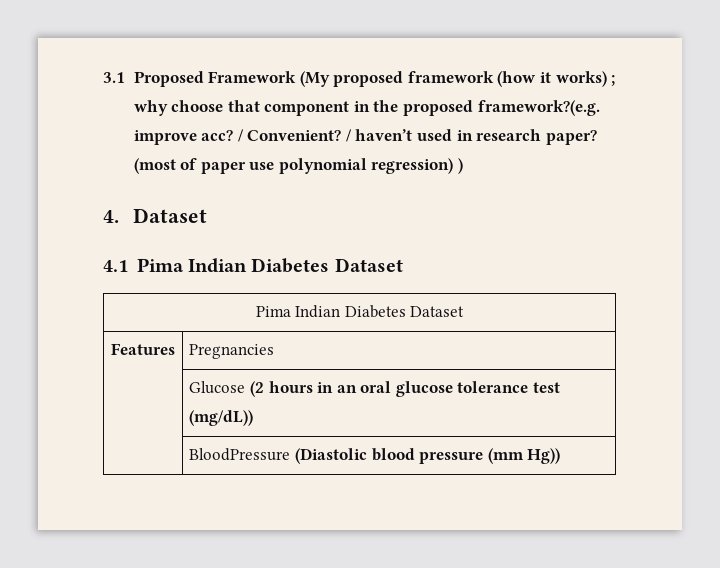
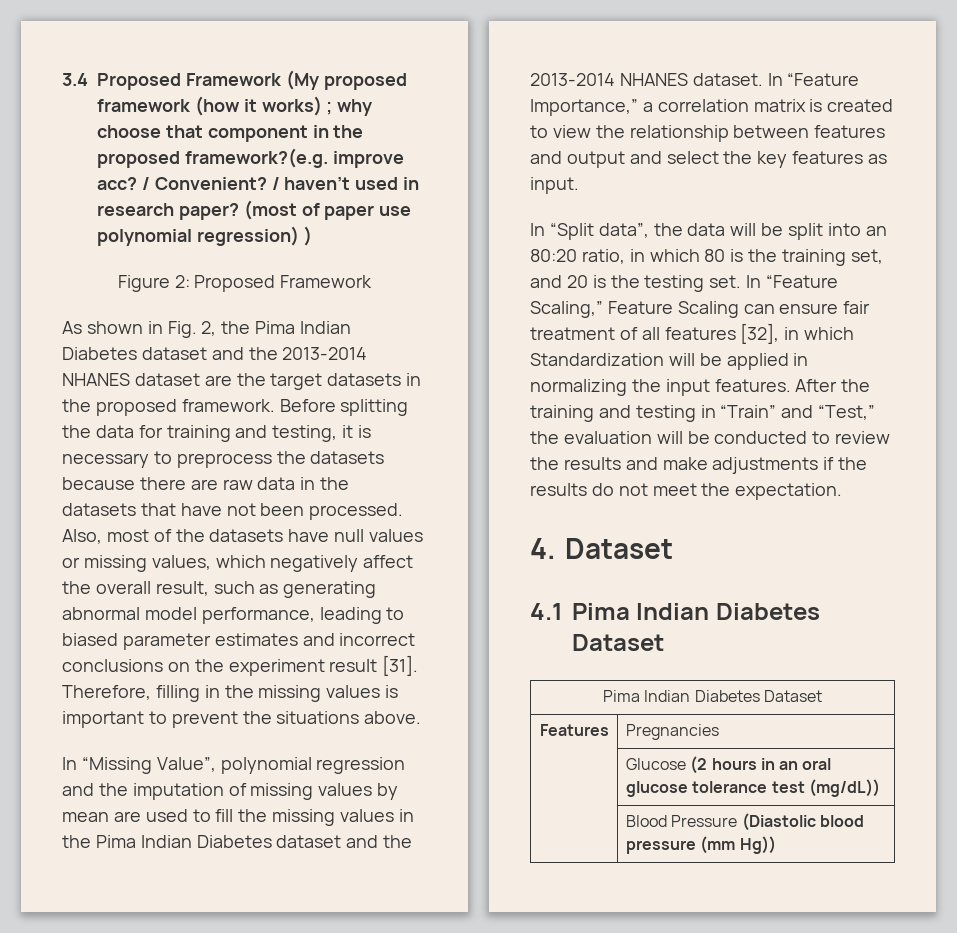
[103,72,125,83] 3.1 -> [62,73,88,86] 3.4
(464, 166) none -> [117,275,373,292] [62,321,352,338] [62,347,368,360] [62,373,422,390] [62,399,409,416] [62,425,372,442] [62,451,385,468] [62,477,350,490] [62,503,404,520] [62,529,424,544] [62,555,414,572] [62,581,377,598] [62,607,405,624] [62,633,416,650] [62,655,419,676] [62,685,399,702] [62,711,422,728] [62,757,406,774] [62,783,399,800] [62,809,414,826] [62,835,413,848] [530,73,860,86] [530,99,894,116] [530,125,886,142] [530,151,888,168] [530,177,579,194] [530,223,887,240] [530,249,883,266] [530,275,839,292] [530,301,871,318] [530,323,855,344] [530,353,809,370] [530,379,871,396] [530,405,876,422] [530,431,891,444] [530,457,868,474] [530,483,843,500] // Figure 2: Proposed Framework // As shown in Fig. 2, the Pima Indian Diabetes dataset and the 2013-2014 NHANES dataset are the target datasets in the proposed framework. Before splitting the data for training and testing, it is necessary to preprocess the datasets because there are raw data in the datasets that have not been processed. Also, most of the datasets have null values or missing values, which negatively affect the overall result, such as generating abnormal model performance, leading to biased parameter estimates and incorrect conclusions on the experiment result [31]. Therefore, filling in the missing values is important to prevent the situations above. // In “Missing Value”, polynomial regression and the imputation of missing values by mean are used to fill the missing values in the Pima Indian Diabetes dataset and the 2013-2014 NHANES dataset. In “Feature Importance,” a correlation matrix is created to view the relationship between features and output and select the key features as input. // In “Split data”, the data will be split into an 80:20 ratio, in which 80 is the training set, and 20 is the testing set. In “Feature Scaling,” Feature Scaling can ensure fair treatment of all features [32], in which Standardization will be applied in normalizing the input features. After the training and testing in “Train” and “Test,” the evaluation will be conducted to review the results and make adjustments if the results do not meet the expectation.
[189,448,291,461] BloodPressure -> [625,815,738,827] Blood Pressure

